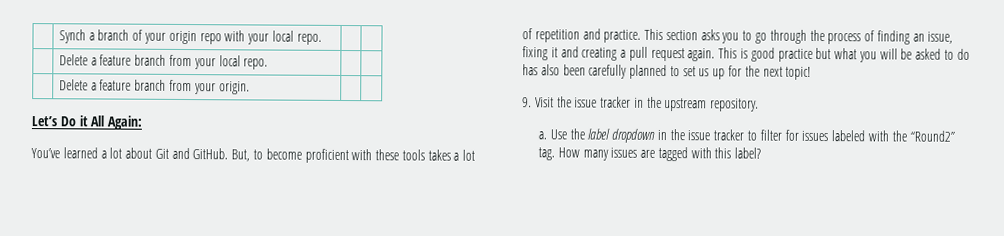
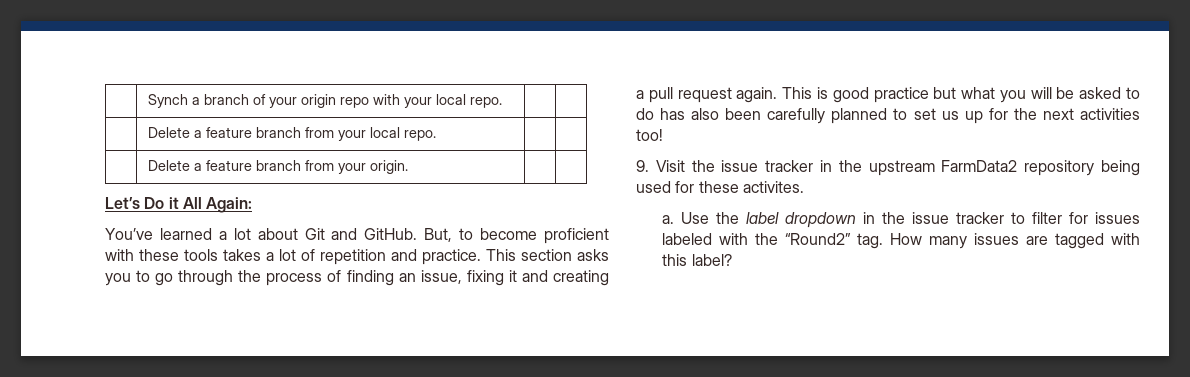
[785,66,812,80] topic! -> [1080,108,1141,120] [636,129,663,141] activities too!
[710,98,760,112] repository. -> [941,160,1140,176] [636,181,804,193] FarmData2 repository being used for these activites.

